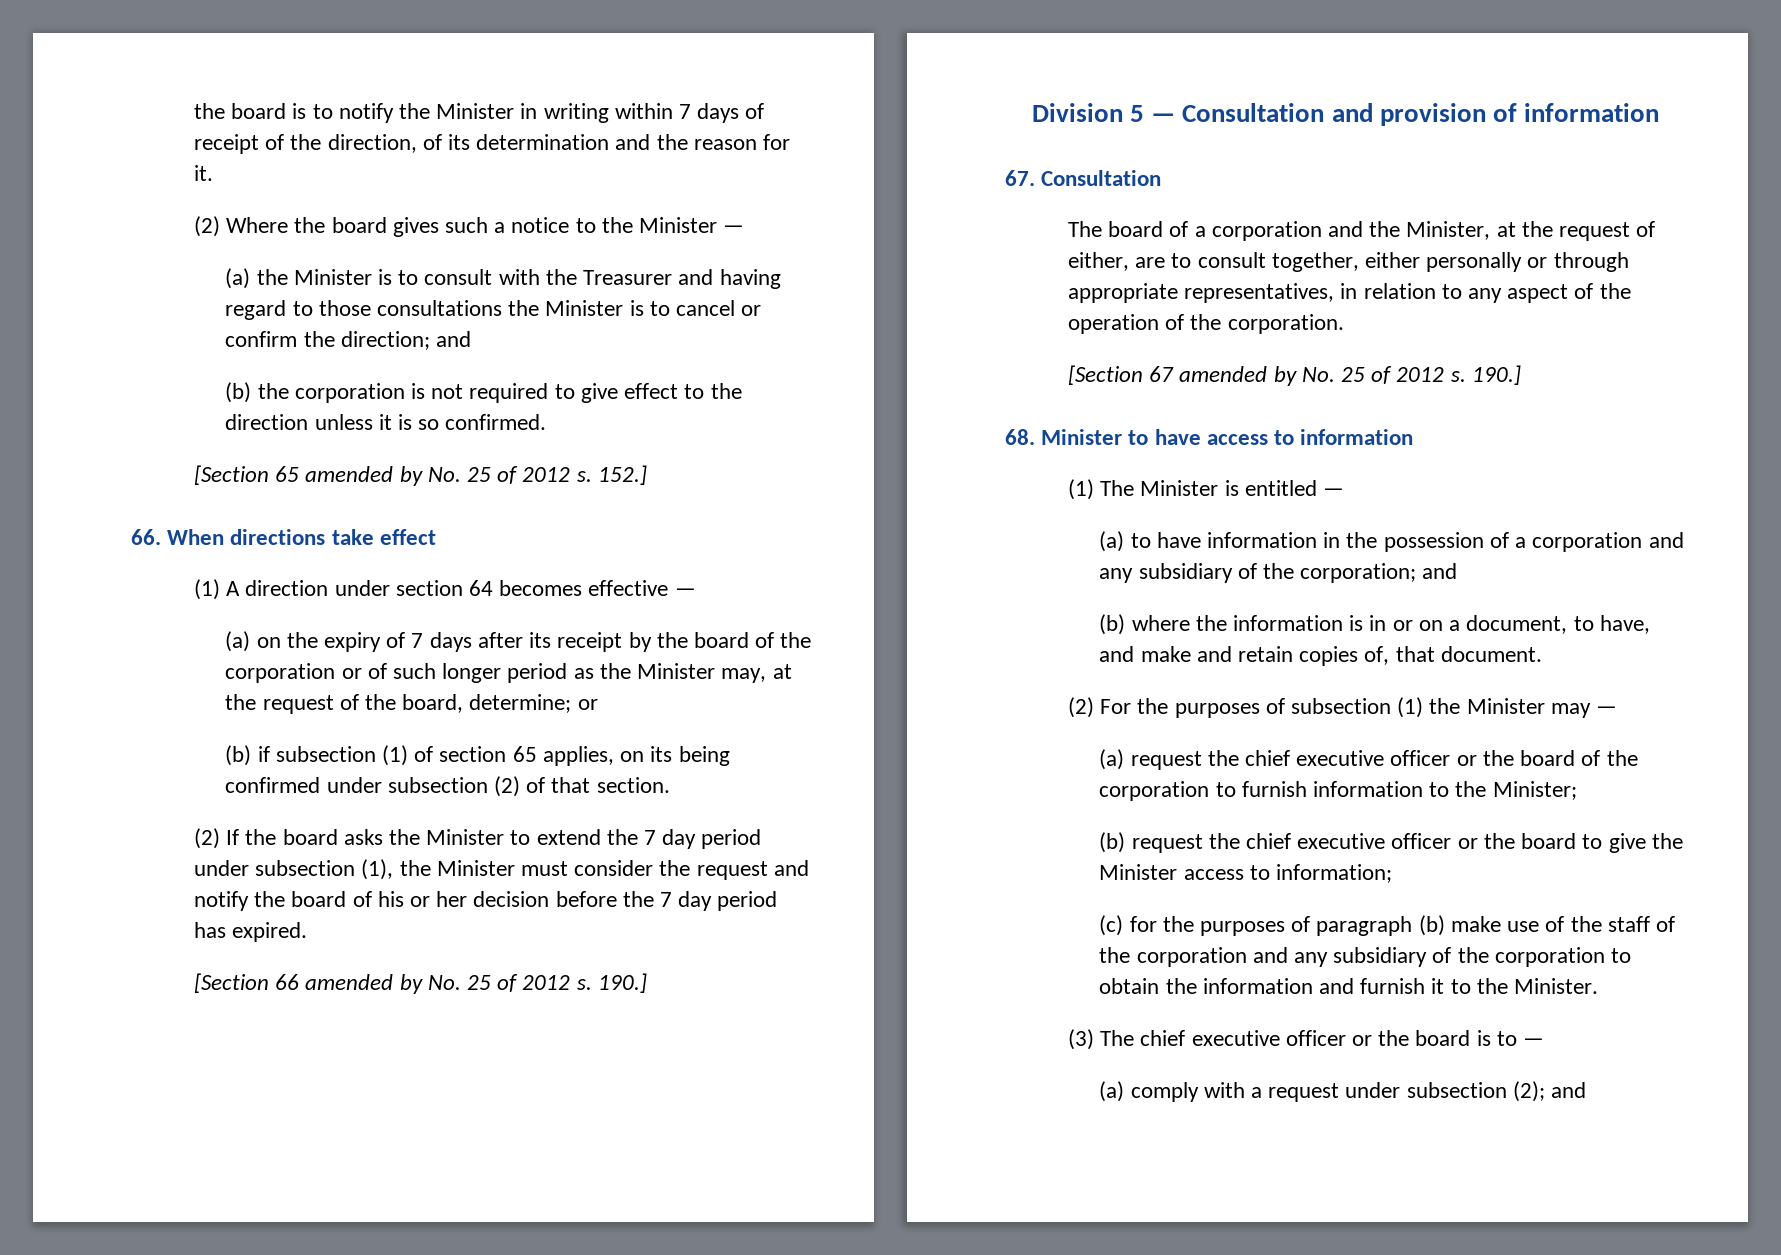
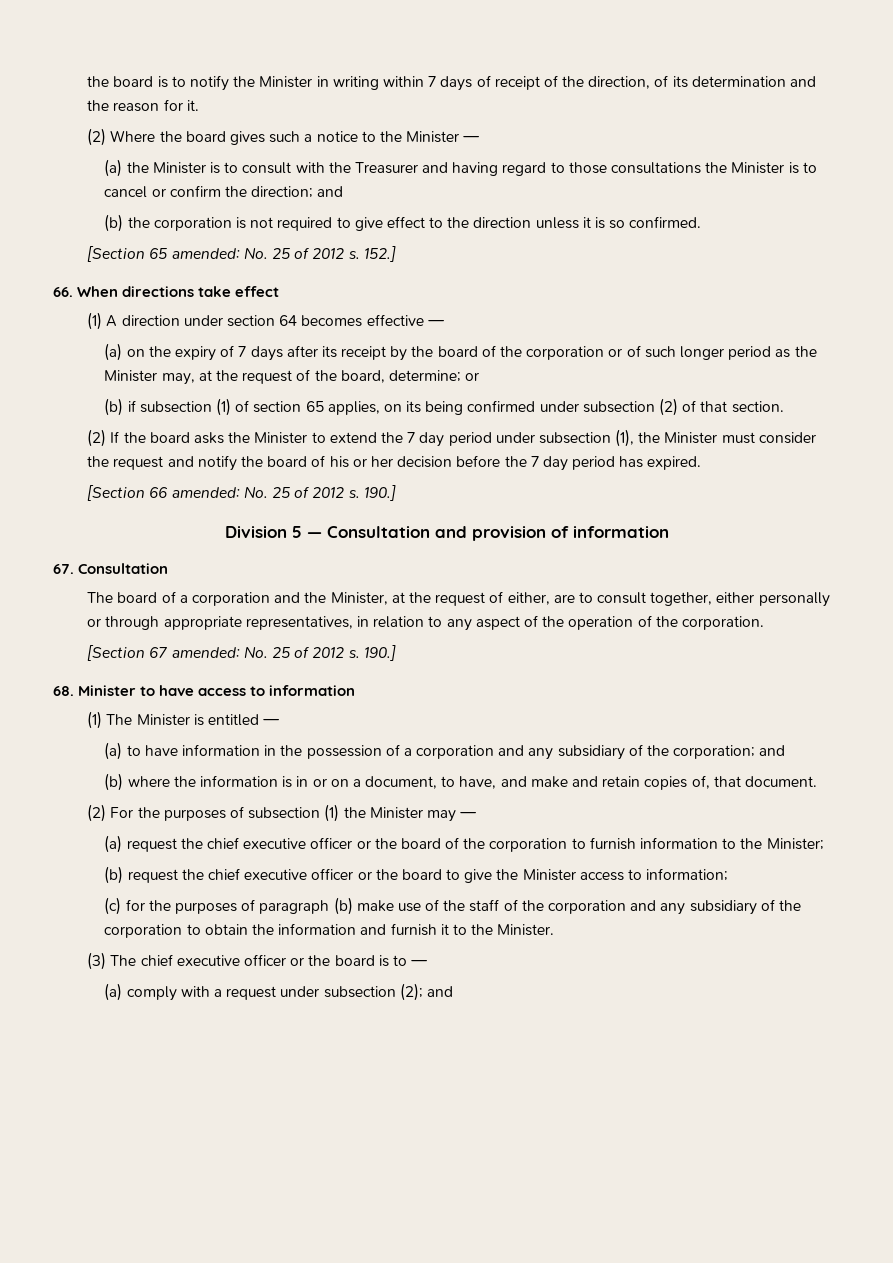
[305,466,423,486] amended by -> [171,248,240,259] amended:
[305,974,423,994] amended by -> [171,487,240,498] amended:
[1179,366,1297,386] amended by -> [171,647,240,658] amended:

